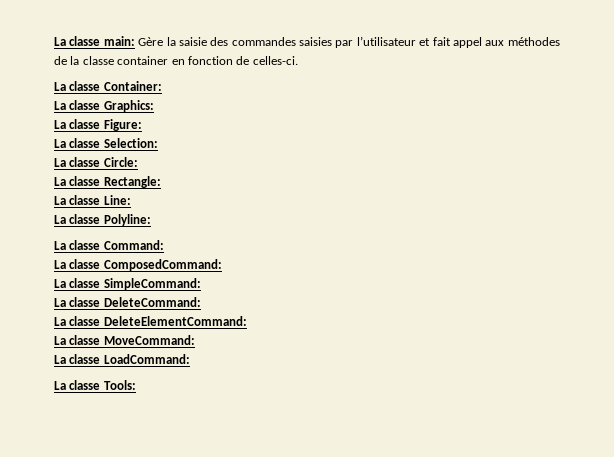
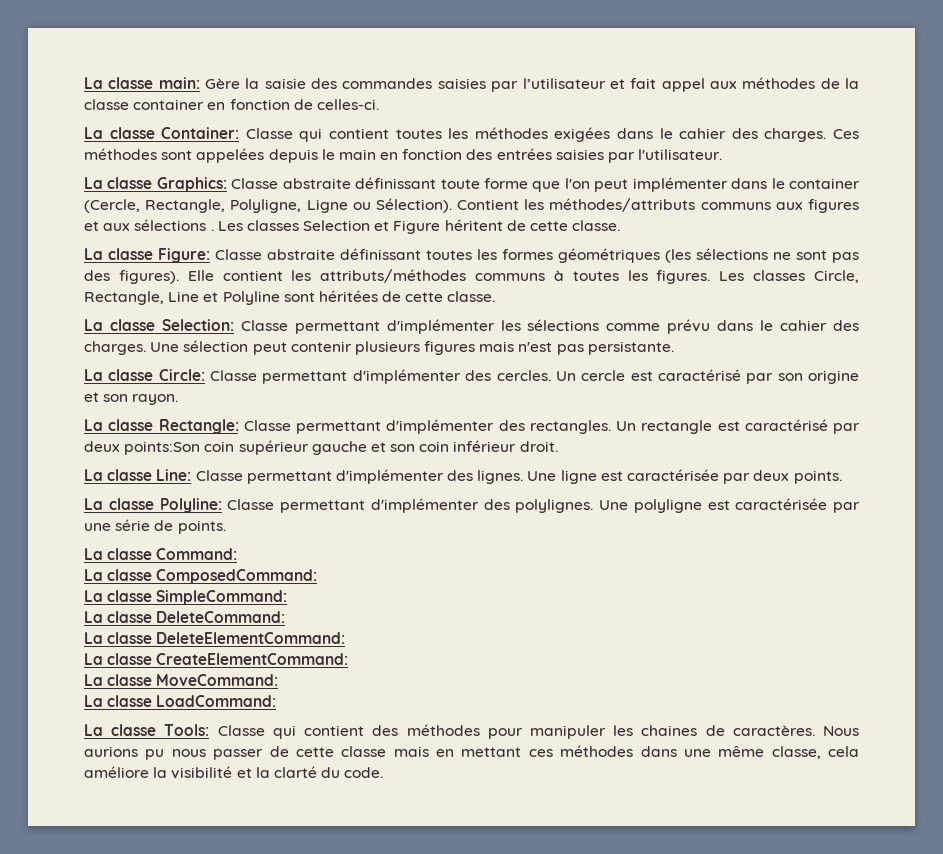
[54,100,154,112] [54,119,142,131] [54,138,158,148] [54,157,138,167] [54,176,161,188] [54,195,131,205] [54,214,151,226] // La classe Graphics: // La classe Figure: // La classe Selection: // La classe Circle: // La classe Rectangle: // La classe Line: // La classe Polyline: -> [245,127,860,142] [84,148,723,163] [84,177,861,192] [84,198,859,213] [84,219,621,234] [84,248,859,263] [84,269,859,284] [84,290,496,305] [84,319,859,334] [84,340,674,355] [84,369,859,384] [84,392,179,405] [84,419,860,434] [84,440,558,455] [84,469,842,484] [84,498,860,513] [84,519,226,534] Classe qui contient toutes les méthodes exigées dans le cahier des charges. Ces méthodes sont appelées depuis le main en fonction des entrées saisies par l'utilisateur. // La classe Graphics: Classe abstraite définissant toute forme que l'on peut implémenter dans le container (Cercle, Rectangle, Polyligne, Ligne ou Sélection). Contient les méthodes/attributs communs aux figures et aux sélections . Les classes Selection et Figure héritent de cette classe. // La classe Figure: Classe abstraite définissant toutes les formes géométriques (les sélections ne sont pas des figures). Elle contient les attributs/méthodes communs à toutes les figures. Les classes Circle, Rectangle, Line et Polyline sont héritées de cette classe. // La classe Selection: Classe permettant d'implémenter les sélections comme prévu dans le cahier des charges. Une sélection peut contenir plusieurs figures mais n'est pas persistante. // La classe Circle: Classe permettant d'implémenter des cercles. Un cercle est caractérisé par son origine et son rayon. // La classe Rectangle: Classe permettant d'implémenter des rectangles. Un rectangle est caractérisé par deux points:Son coin supérieur gauche et son coin inférieur droit. // La classe Line: Classe permettant d'implémenter des lignes. Une ligne est caractérisée par deux points. // La classe Polyline: Classe permettant d'implémenter des polylignes. Une polyligne est caractérisée par une série de points.
(247, 321) none -> [84,653,349,665] // La classe CreateElementCommand:
(136, 385) none -> [217,724,859,739] [84,745,859,760] [84,766,384,779] Classe qui contient des méthodes pour manipuler les chaines de caractères. Nous aurions pu nous passer de cette classe mais en mettant ces méthodes dans une même classe, cela améliore la visibilité et la clarté du code.

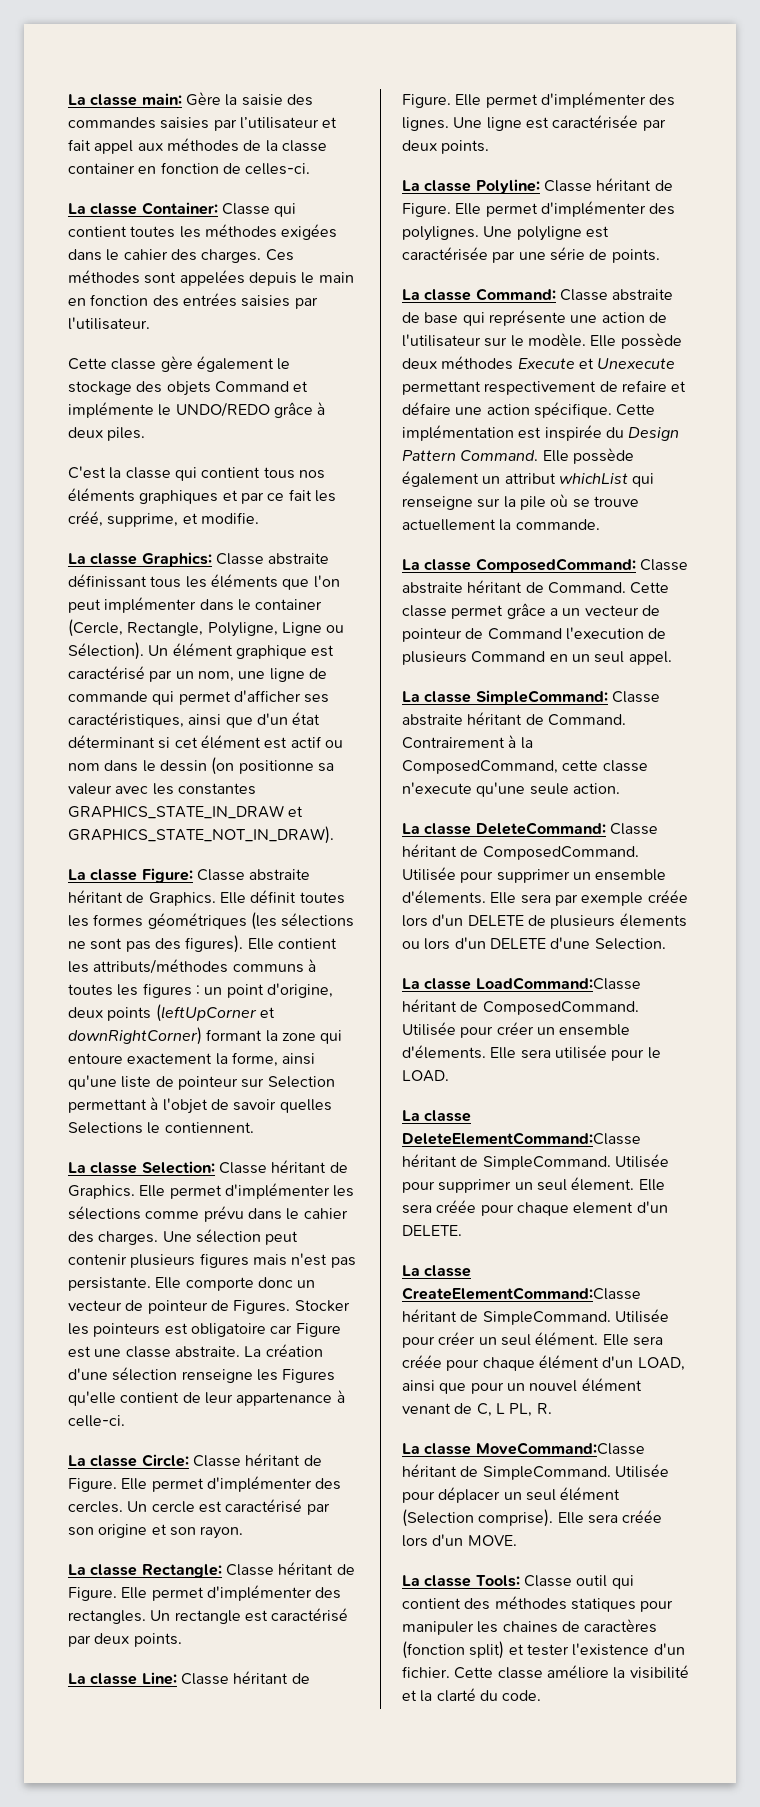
(723, 154) none -> [68,356,291,372] [68,381,309,396] [68,402,326,418] [68,427,146,441] [68,466,325,481] [68,488,336,504] [68,511,259,527] // Cette classe gère également le stockage des objets Command et implémente le UNDO/REDO grâce à deux piles. // C'est la classe qui contient tous nos éléments graphiques et par ce fait les créé, supprime, et modifie.
[440,178,528,189] toute forme -> [150,574,278,588] tous les éléments
[457,198,859,213] [84,219,621,234] Contient les méthodes/attributs communs aux figures et aux sélections . Les classes Selection et Figure héritent de cette classe. -> [148,643,335,659] [68,666,327,682] [68,690,330,705] [68,712,321,728] [68,735,343,749] [68,757,334,775] [68,783,256,795] [68,805,304,819] [68,826,334,844] Un élément graphique est caractérisé par un nom, une ligne de commande qui permet d'afficher ses caractéristiques, ainsi que d'un état déterminant si cet élément est actif ou nom dans le dessin (on positionne sa valeur avec les constantes GRAPHICS_STATE_IN_DRAW et GRAPHICS_STATE_NOT_IN_DRAW).
[340,248,421,260] définissant -> [68,890,297,906] héritant de Graphics. Elle définit
[656,270,859,284] [84,290,496,305] figures. Les classes Circle, Rectangle, Line et Polyline sont héritées de cette classe. -> [142,983,333,998] [68,1004,275,1022] [68,1027,343,1045] [68,1052,316,1067] [68,1075,335,1090] [68,1097,332,1114] [68,1122,254,1134] figures : un point d'origine, deux points (leftUpCorner et downRightCorner) formant la zone qui entoure exactement la forme, ainsi qu'une liste de pointeur sur Selection permettant à l'objet de savoir quelles Selections le contiennent.
[294,321,380,334] permettant -> [271,1160,348,1173] [68,1185,222,1199] héritant de Graphics. Elle permet
(674, 348) none -> [155,1277,316,1291] [68,1300,350,1314] [68,1323,341,1337] [68,1344,323,1358] [68,1367,336,1383] [68,1390,345,1406] [68,1415,125,1427] Elle comporte donc un vecteur de pointeur de Figures. Stocker les pointeurs est obligatoire car Figure est une classe abstraite. La création d'une sélection renseigne les Figures qu'elle contient de leur appartenance à celle-ci.
[262,371,348,384] permettant -> [245,1453,322,1466] [68,1478,204,1492] héritant de Figure. Elle permet
[296,421,381,434] permettant -> [278,1562,355,1575] [68,1587,204,1601] héritant de Figure. Elle permet
[124,440,558,455] points:Son coin supérieur gauche et son coin inférieur droit. -> [133,1633,182,1647] points.
[246,471,332,484] permettant -> [233,1671,310,1684] [402,94,538,108] héritant de Figure. Elle permet
[280,500,365,513] permettant -> [596,178,673,191] [402,203,538,217] héritant de Figure. Elle permet
[84,569,318,584] [84,590,288,605] [84,611,286,623] [84,632,346,644] [84,653,349,665] [84,674,279,686] [84,695,277,707] // La classe ComposedCommand: // La classe SimpleCommand: // La classe DeleteCommand: // La classe DeleteElementCommand: // La classe CreateElementCommand: // La classe MoveCommand: // La classe LoadCommand: -> [559,289,674,301] [402,310,667,326] [402,333,682,349] [402,356,676,370] [402,380,687,395] [402,402,656,418] [402,425,680,441] [402,448,634,464] [402,471,655,487] [402,494,639,510] [402,519,600,531] [402,558,688,573] [402,580,670,594] [402,603,660,619] [402,627,667,642] [402,651,672,665] [402,690,660,705] [402,712,626,726] [402,735,533,749] [402,760,648,774] [402,782,620,797] [402,822,658,835] [402,844,639,860] [402,867,667,883] [402,890,688,906] [402,913,687,929] [402,937,666,950] [402,977,641,990] [402,999,639,1015] [402,1022,631,1038] [402,1045,661,1061] [402,1070,449,1082] [402,1110,472,1122] [402,1132,641,1145] [402,1154,669,1170] [402,1177,665,1193] [402,1200,668,1216] [402,1225,462,1236] [402,1265,472,1277] [402,1287,641,1300] [402,1309,669,1325] [402,1332,663,1348] [402,1355,685,1371] [402,1378,642,1394] [402,1403,552,1417] [402,1442,645,1455] [402,1464,669,1480] [402,1487,621,1503] [402,1509,663,1527] [402,1534,517,1547] Classe abstraite de base qui représente une action de l'utilisateur sur le modèle. Elle possède deux méthodes Execute et Unexecute permettant respectivement de refaire et défaire une action spécifique. Cette implémentation est inspirée du Design Pattern Command. Elle possède également un attribut whichList qui renseigne sur la pile où se trouve actuellement la commande. // La classe ComposedCommand: Classe abstraite héritant de Command. Cette classe permet grâce a un vecteur de pointeur de Command l'execution de plusieurs Command en un seul appel. // La classe SimpleCommand: Classe abstraite héritant de Command. Contrairement à la ComposedCommand, cette classe n'execute qu'une seule action. // La classe DeleteCommand: Classe héritant de ComposedCommand. Utilisée pour supprimer un ensemble d'élements. Elle sera par exemple créée lors d'un DELETE de plusieurs élements ou lors d'un DELETE d'une Selection. // La classe LoadCommand:Classe héritant de ComposedCommand. Utilisée pour créer un ensemble d'élements. Elle sera utilisée pour le LOAD. // La classe DeleteElementCommand:Classe héritant de SimpleCommand. Utilisée pour supprimer un seul élement. Elle sera créée pour chaque element d'un DELETE. // La classe CreateElementCommand:Classe héritant de SimpleCommand. Utilisée pour créer un seul élément. Elle sera créée pour chaque élément d'un LOAD, ainsi que pour un nouvel élément venant de C, L PL, R. // La classe MoveCommand:Classe héritant de SimpleCommand. Utilisée pour déplacer un seul élément (Selection comprise). Elle sera créée lors d'un MOVE.
(265, 730) none -> [576,1575,608,1587] outil
(480, 730) none -> [570,1598,636,1612] statiques
[732,725,859,736] [84,745,859,760] caractères. Nous aurions pu nous passer de cette classe mais en mettant ces méthodes dans une même classe, cela -> [584,1619,658,1633] [402,1641,685,1659] [402,1666,543,1679] caractères (fonction split) et tester l'existence d'un fichier. Cette classe

